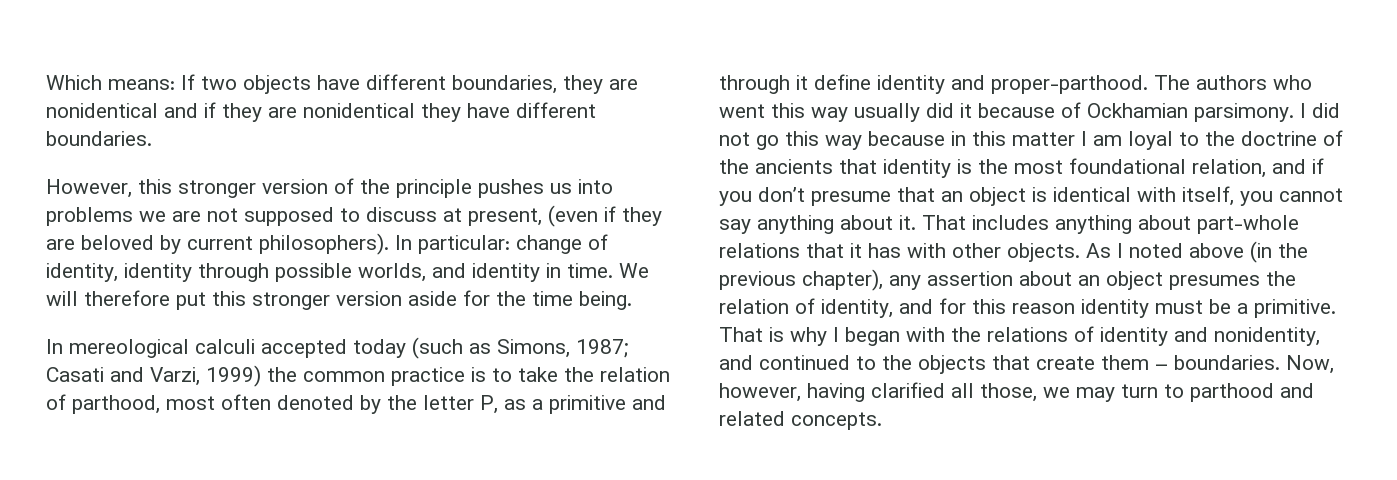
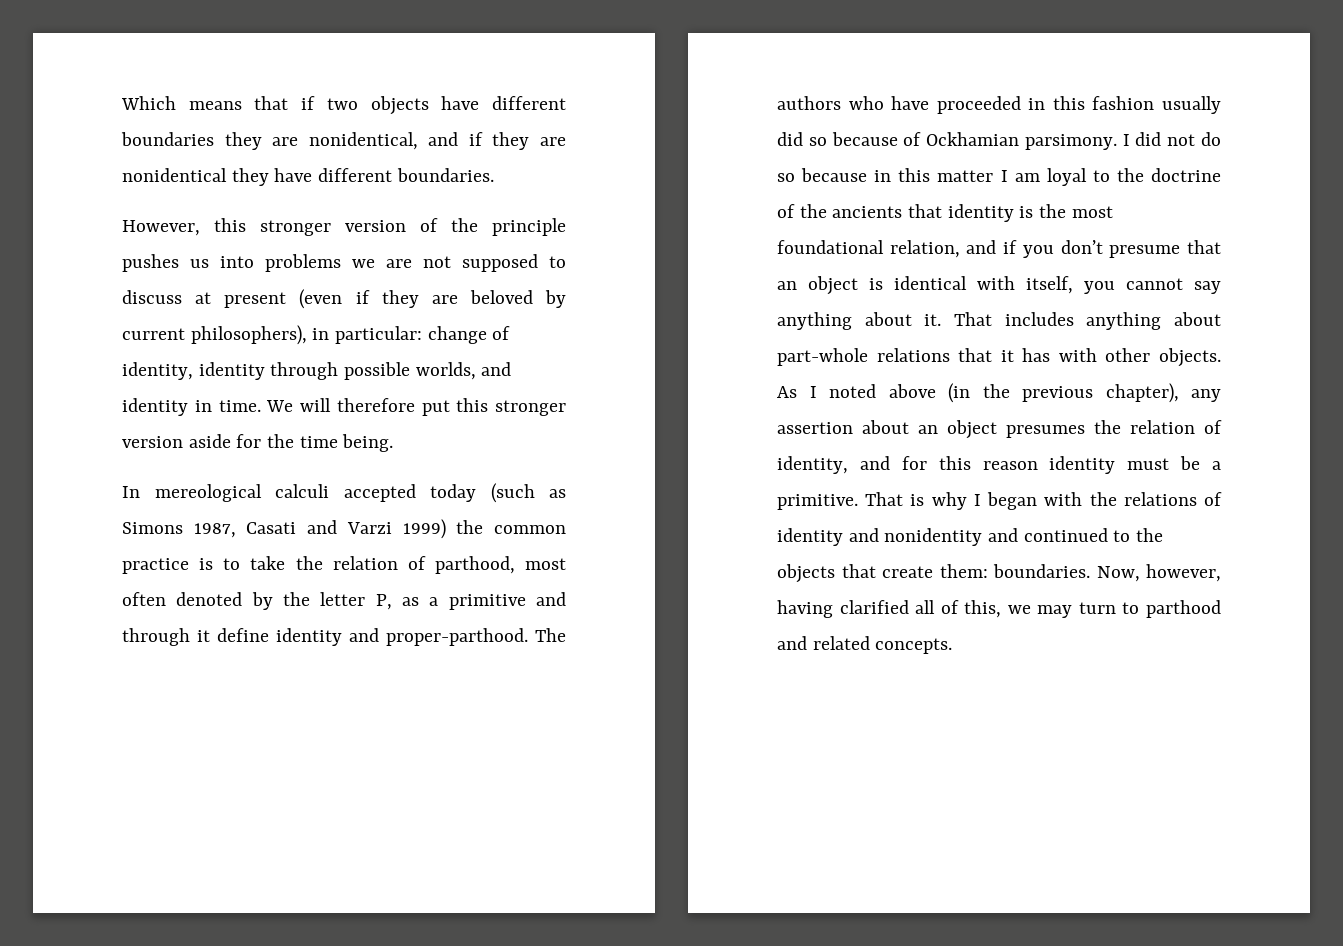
[108,74,195,90] means: If -> [188,96,316,110] means that if
[452,75,638,94] [46,103,158,118] boundaries, they are nonidentical -> [121,132,418,150] boundaries they are nonidentical,
[468,208,542,226] present, -> [224,292,287,308] present
[259,233,412,255] philosophers). In -> [190,325,330,345] philosophers), in
[497,339,628,358] Simons, 1987; -> [122,522,236,538] Simons 1987,
[150,367,200,386] Varzi, -> [346,522,392,534] Varzi
[719,103,848,122] went this way -> [891,96,1155,114] have proceeded in this fashion
[960,103,972,118] it -> [808,137,827,146] so
[756,131,862,150] go this way -> [1201,132,1221,146] [777,173,795,182] do so
[1214,327,1320,346] nonidentity, -> [884,528,983,546] nonidentity
[1101,355,1168,370] them – -> [939,564,988,578] them:
[980,383,1037,402] those, -> [940,600,1002,618] of this,

